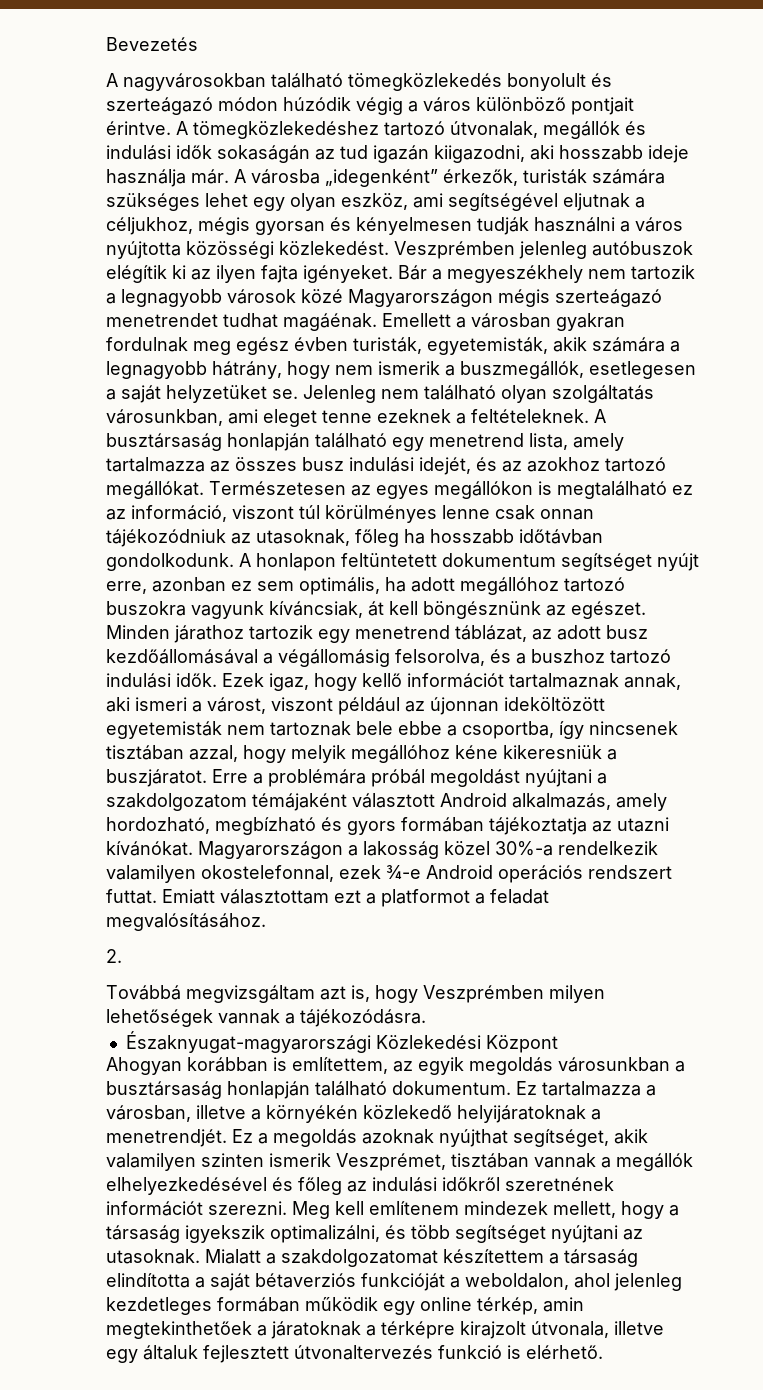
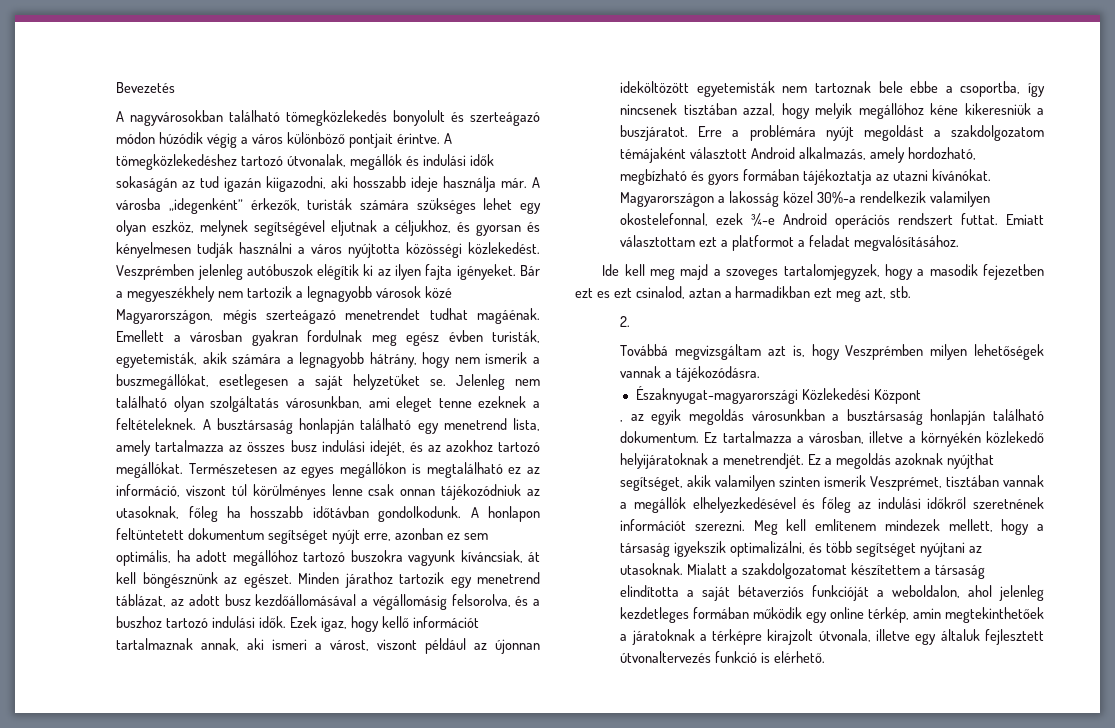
[413,193,444,208] ami -> [199,220,248,236] melynek
[198,217,251,235] mégis -> [457,222,471,232] és
[348,289,494,307] Magyarországon -> [116,309,214,324] Magyarországon,
[460,361,585,379] buszmegállók, -> [116,374,210,390] buszmegállókat,
[371,769,593,787] próbál megoldást nyújtani -> [825,125,924,141] nyújt megoldást
(267, 922) none -> [602,264,1044,280] [575,286,912,302] // Ide kell meg majd a szoveges tartalomjegyzek, hogy a masodik fejezetben ezt es ezt csinalod, aztan a harmadikban ezt meg azt, stb.
[106,1057,389,1075] Ahogyan korábban is említettem, -> [620,420,624,422] ,

